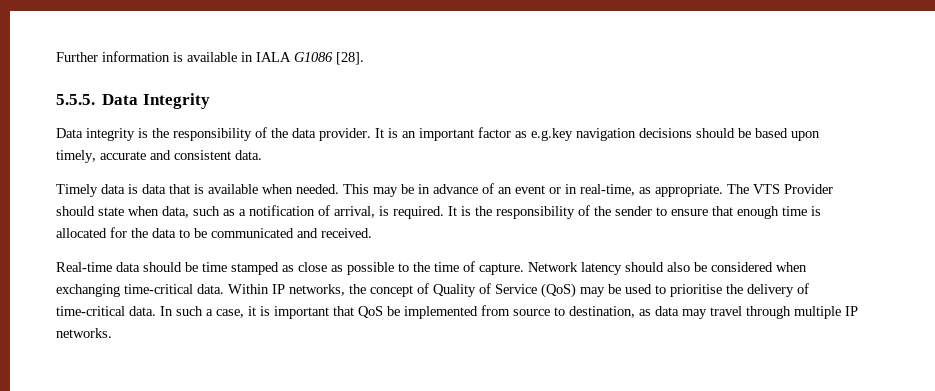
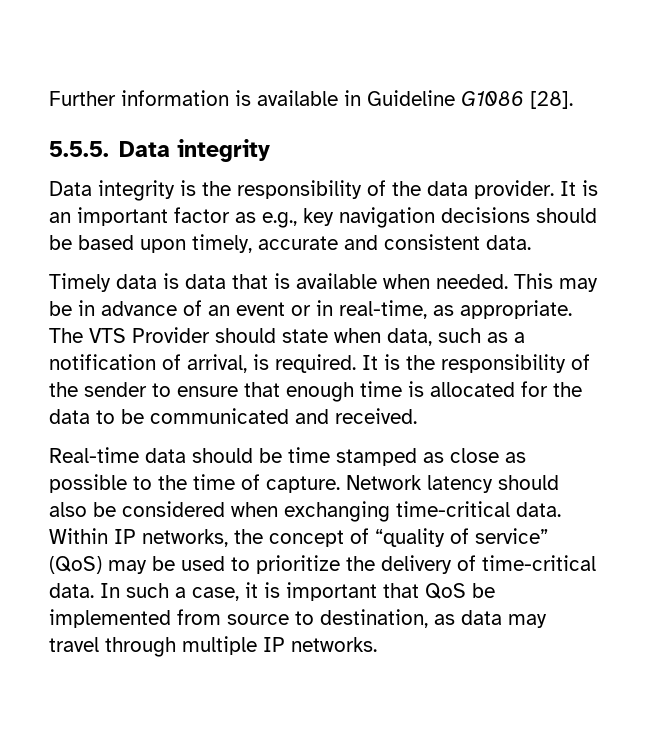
[256,52,291,62] IALA -> [367,90,455,106] Guideline
[142,93,210,109] Integrity -> [177,139,271,162] integrity
[531,128,573,141] e.g.key -> [262,208,334,228] e.g., key
[433,283,537,297] Quality of Service -> [375,528,548,547] “quality of service”
[670,284,722,297] prioritise -> [256,555,340,574] prioritize

